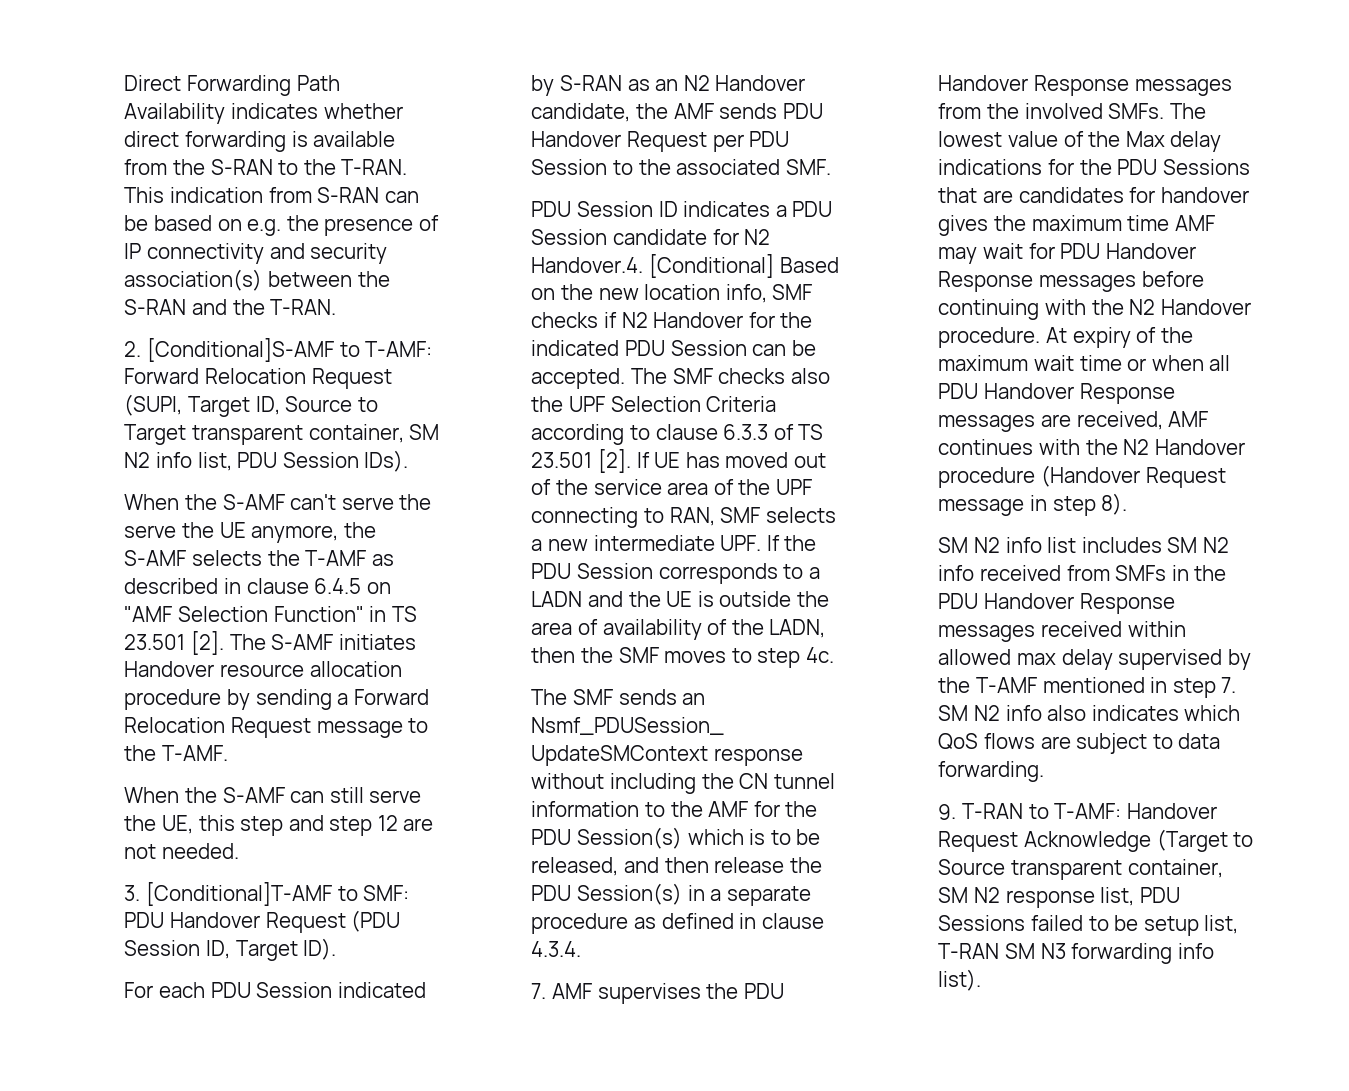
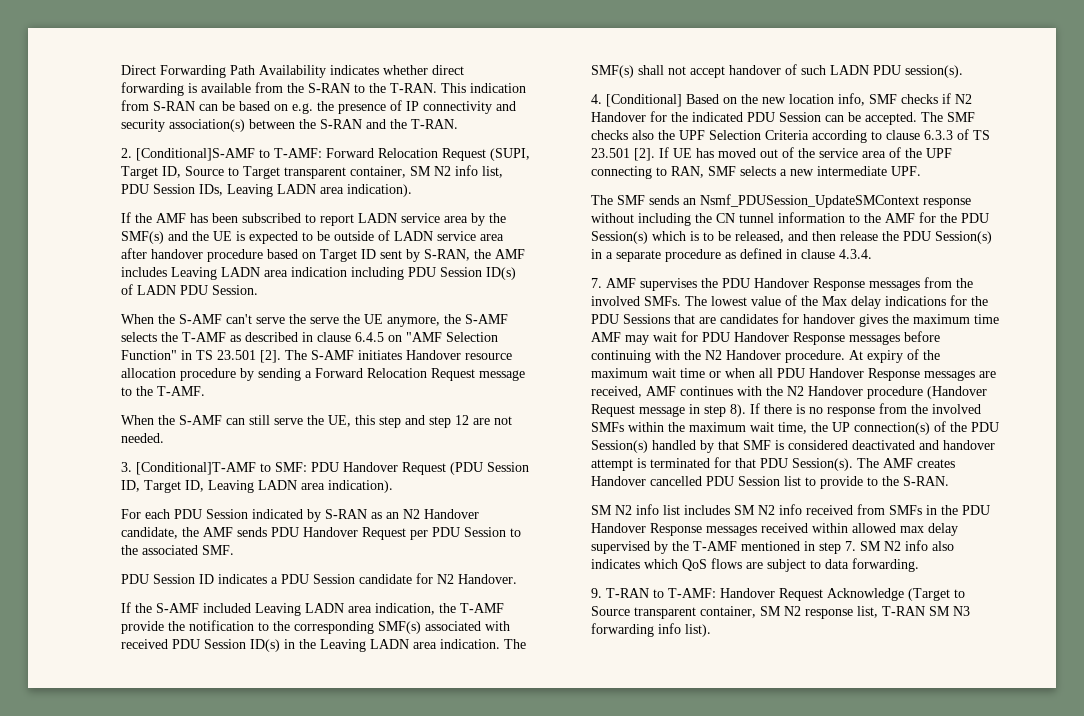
[364,450,409,472] IDs). -> [198,184,412,197] [120,212,506,226] [120,230,504,244] [120,248,525,262] [120,267,516,280] [120,284,258,295] IDs, Leaving LADN area indication). // If the AMF has been subscribed to report LADN service area by the SMF(s) and the UE is expected to be outside of LADN service area after handover procedure based on Target ID sent by S-RAN, the AMF includes Leaving LADN area indication including PDU Session ID(s) of LADN PDU Session.
[303,938,337,960] ID). -> [184,480,393,493] ID, Leaving LADN area indication).
[531,257,644,273] Handover.4. -> [457,574,517,584] [120,602,504,616] [120,620,510,634] [120,639,526,652] [590,64,963,78] [590,94,602,104] Handover. // If the S-AMF included Leaving LADN area indication, the T-AMF provide the notification to the corresponding SMF(s) associated with received PDU Session ID(s) in the Leaving LADN area indication. The SMF(s) shall not accept handover of such LADN PDU session(s). // 4.
[766,535,817,551] [531,563,820,584] [531,591,829,607] [531,619,826,640] [531,647,834,668] If the PDU Session corresponds to a LADN and the UE is outside the area of availability of the LADN, then the SMF moves to step 4c. -> (921, 171) none
(1128, 504) none -> [749,403,981,417] [590,421,999,435] [590,440,995,453] [590,457,955,471] [590,476,949,489] If there is no response from the involved SMFs within the maximum wait time, the UP connection(s) of the PDU Session(s) handled by that SMF is considered deactivated and handover attempt is terminated for that PDU Session(s). The AMF creates Handover cancelled PDU Session list to provide to the S-RAN.
[1139,887,1180,903] [938,915,1239,936] PDU Sessions failed to be setup list, -> (878, 612) none

